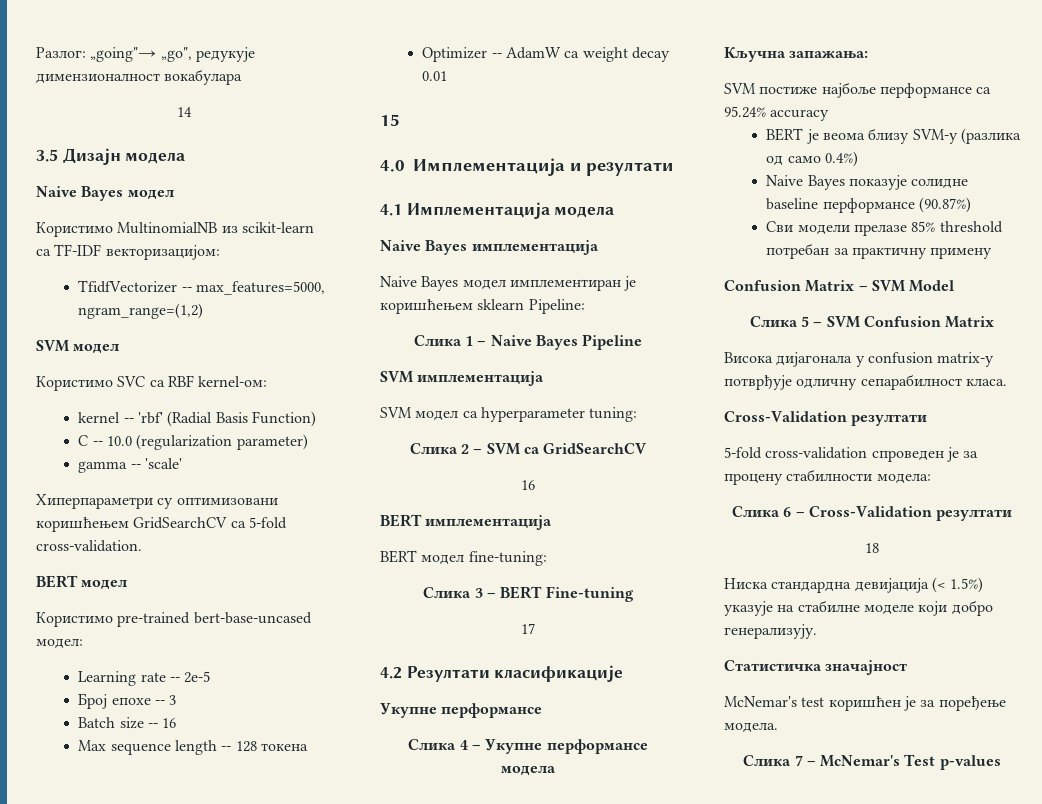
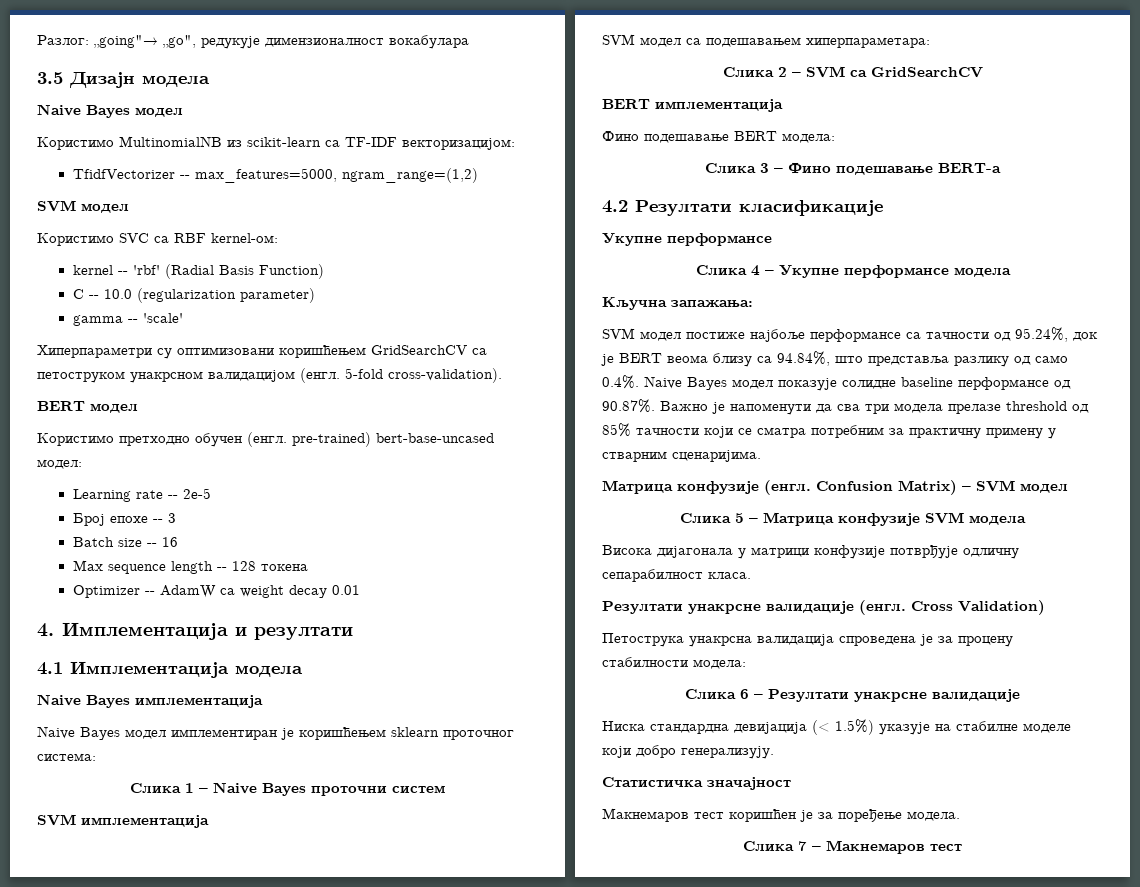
[177,107,192,117] // 14 -> (469, 42) none
[248,517,287,529] [36,540,142,552] 5-fold cross-validation. -> [37,368,502,383] петоструком унакрсном валидацијом (енгл. 5-fold cross-validation).
[117,612,191,627] pre-trained -> [119,432,371,447] претходно обучен (енгл. pre-trained)
[380,114,400,126] [380,160,405,172] 15 // 4.0 -> [37,623,54,637] 4.
[528,299,585,314] Pipeline: -> [443,730,514,740] [37,753,96,761] проточног система:
[582,334,643,350] Pipeline -> [311,785,445,796] проточни систем
[480,407,638,422] hyperparameter tuning: -> [706,37,930,48] подешавањем хиперпараметара:
[521,480,535,490] // 16 -> (983, 72) none
[380,550,547,566] BERT модел fine-tuning: -> [602,131,835,143] Фино подешавање BERT модела:
[500,586,634,602] [521,623,535,634] BERT Fine-tuning // 17 -> [788,162,1001,175] Фино подешавање BERT-а
(756, 88) none -> [640,331,681,341] модел
[724,106,830,121] [766,128,1021,144] 95.24% accuracy // BERT је веома близу SVM-у (разлика -> [926,327,1098,342] [601,351,1009,367] тачности од 95.24%, док је BERT веома близу са 94.84%, што представља разлику
[824,151,858,167] [766,175,845,190] 0.4%) // Naive Bayes -> [602,375,773,390] 0.4%. Naive Bayes модел
[918,197,971,213] [766,221,1003,236] [766,243,993,259] [724,280,955,292] (90.87%) // Сви модели прелазе 85% threshold потребан за практичну примену // Confusion Matrix – SVM Model -> [1054,380,1071,389] [602,399,1089,415] [602,423,1056,439] [602,450,761,462] [602,480,1068,495] од 90.87%. Важно је напоменути да сва три модела прелазе threshold од 85% тачности који се сматра потребним за практичну примену у стварним сценаријима. // Матрица конфузије (енгл. Confusion Matrix) – SVM модел
[826,316,995,328] SVM Confusion Matrix -> [763,512,1026,526] Матрица конфузије SVM модела
[867,352,995,367] confusion matrix-у -> [751,545,885,559] матрици конфузије
[724,411,928,426] [724,447,944,462] Cross-Validation резултати // 5-fold cross-validation спроведен -> [602,600,1045,615] [602,633,916,647] Резултати унакрсне валидације (енгл. Cross Validation) // Петострука унакрсна валидација спроведена
[808,506,1013,521] [865,543,879,553] Cross-Validation резултати // 18 -> [768,689,1020,702] Резултати унакрсне валидације
[724,696,825,707] McNemar's test -> [602,808,724,822] Макнемаров тест
[820,754,1001,770] McNemar's Test p-values -> [826,840,962,854] Макнемаров тест

